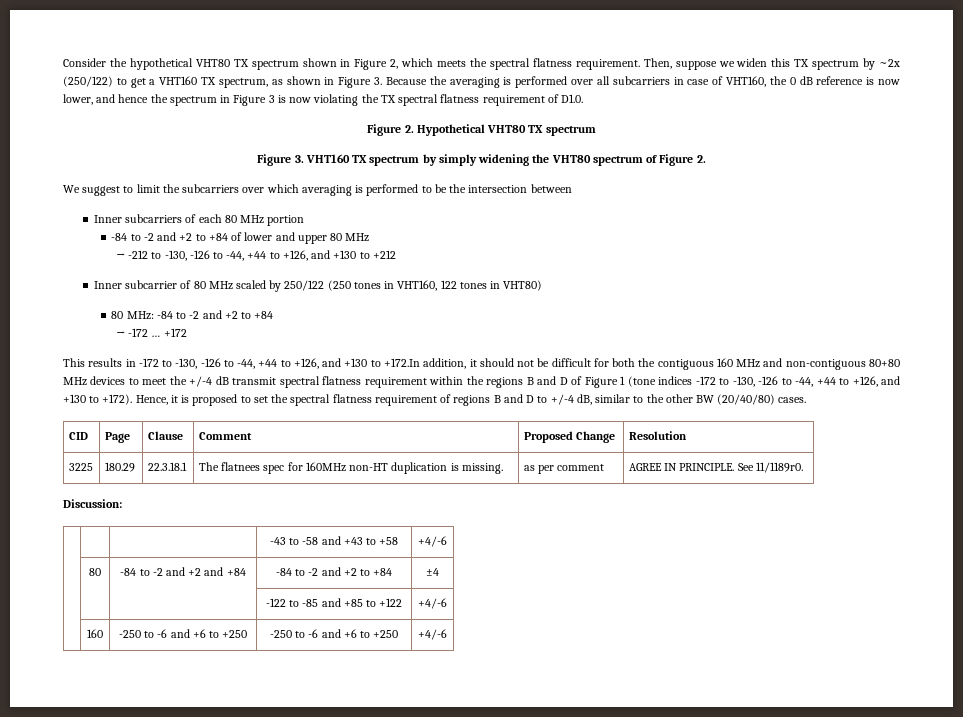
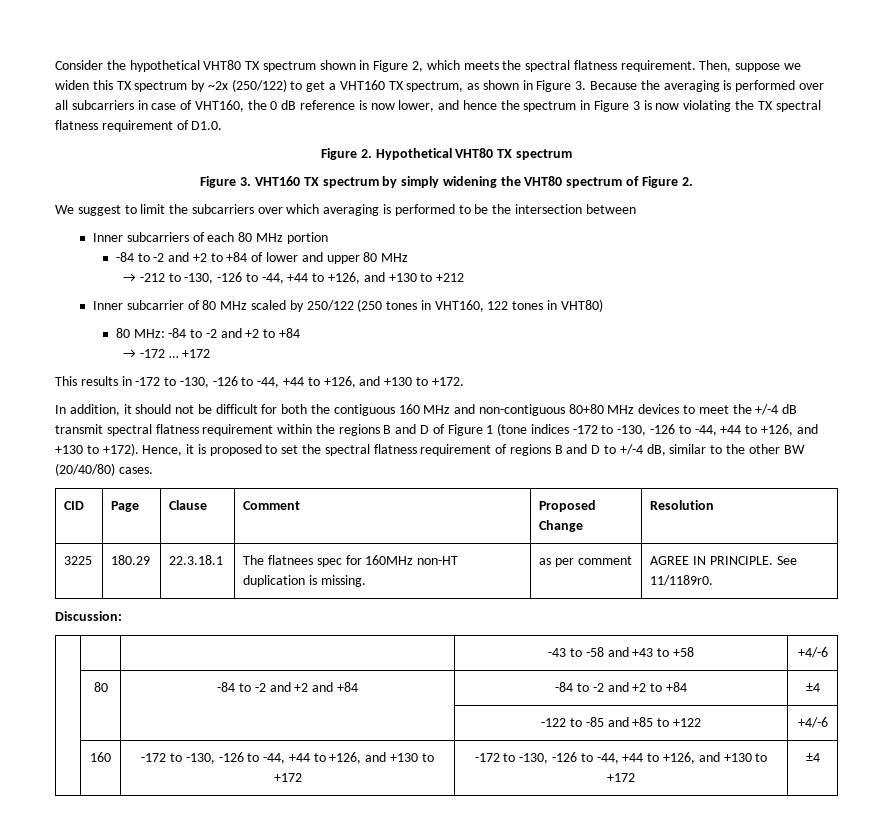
[383,358,420,367] +172.In -> [431,377,464,386] [55,405,66,414] +172. // In
[118,629,248,638] [269,629,399,638] [418,629,447,640] -250 to -6 and +6 to +250 | -250 to -6 and +6 to +250 | +4/-6 -> [141,752,434,764] [273,773,302,782] [474,752,768,764] [607,773,635,782] [805,753,820,762] -172 to -130, -126 to -44, +44 to +126, and +130 to +172 | -172 to -130, -126 to -44, +44 to +126, and +130 to +172 | ±4

